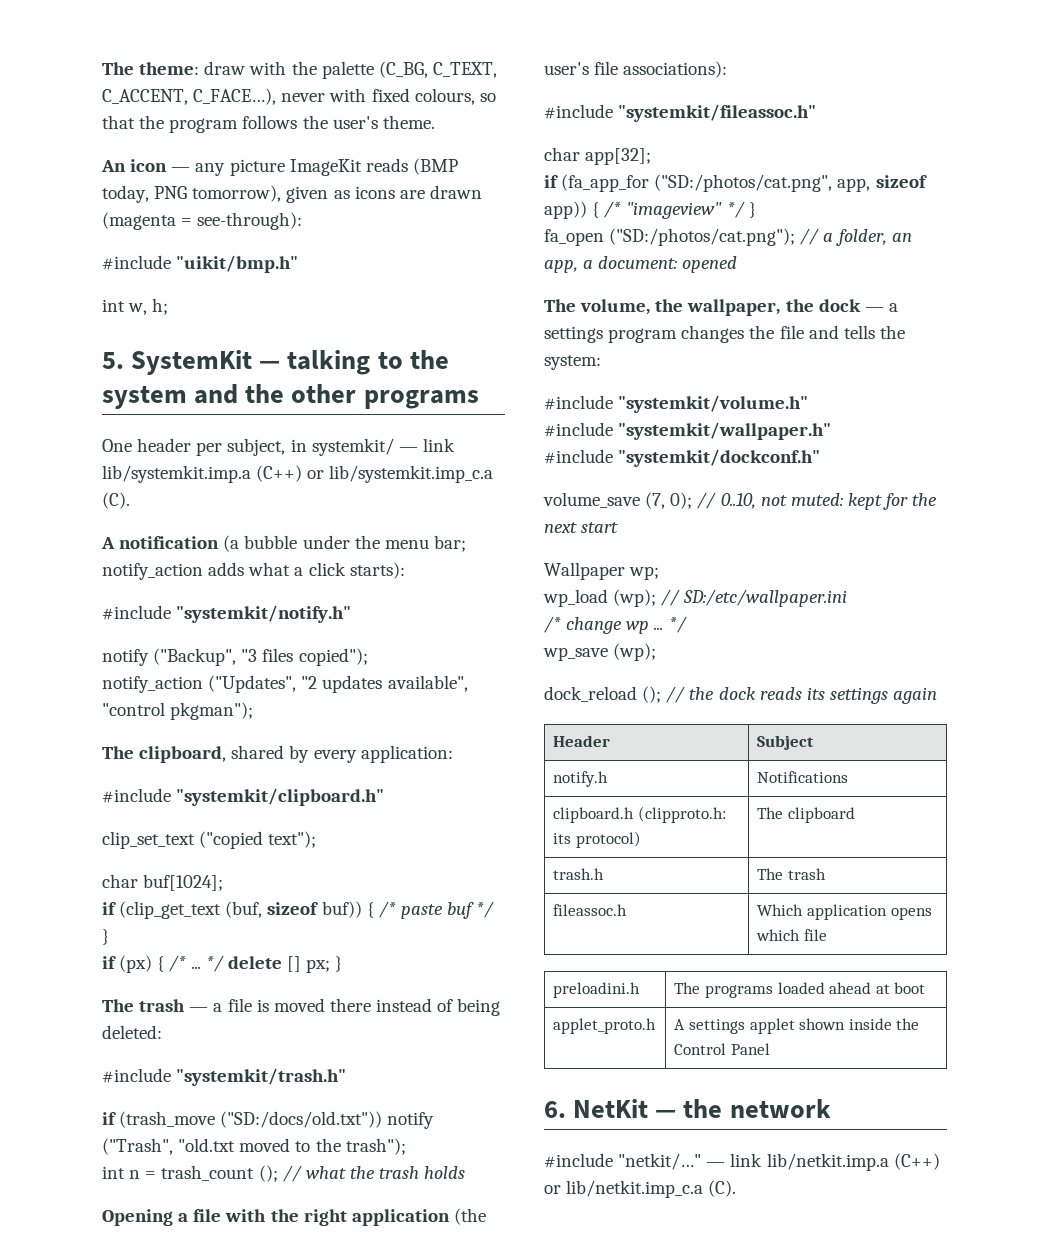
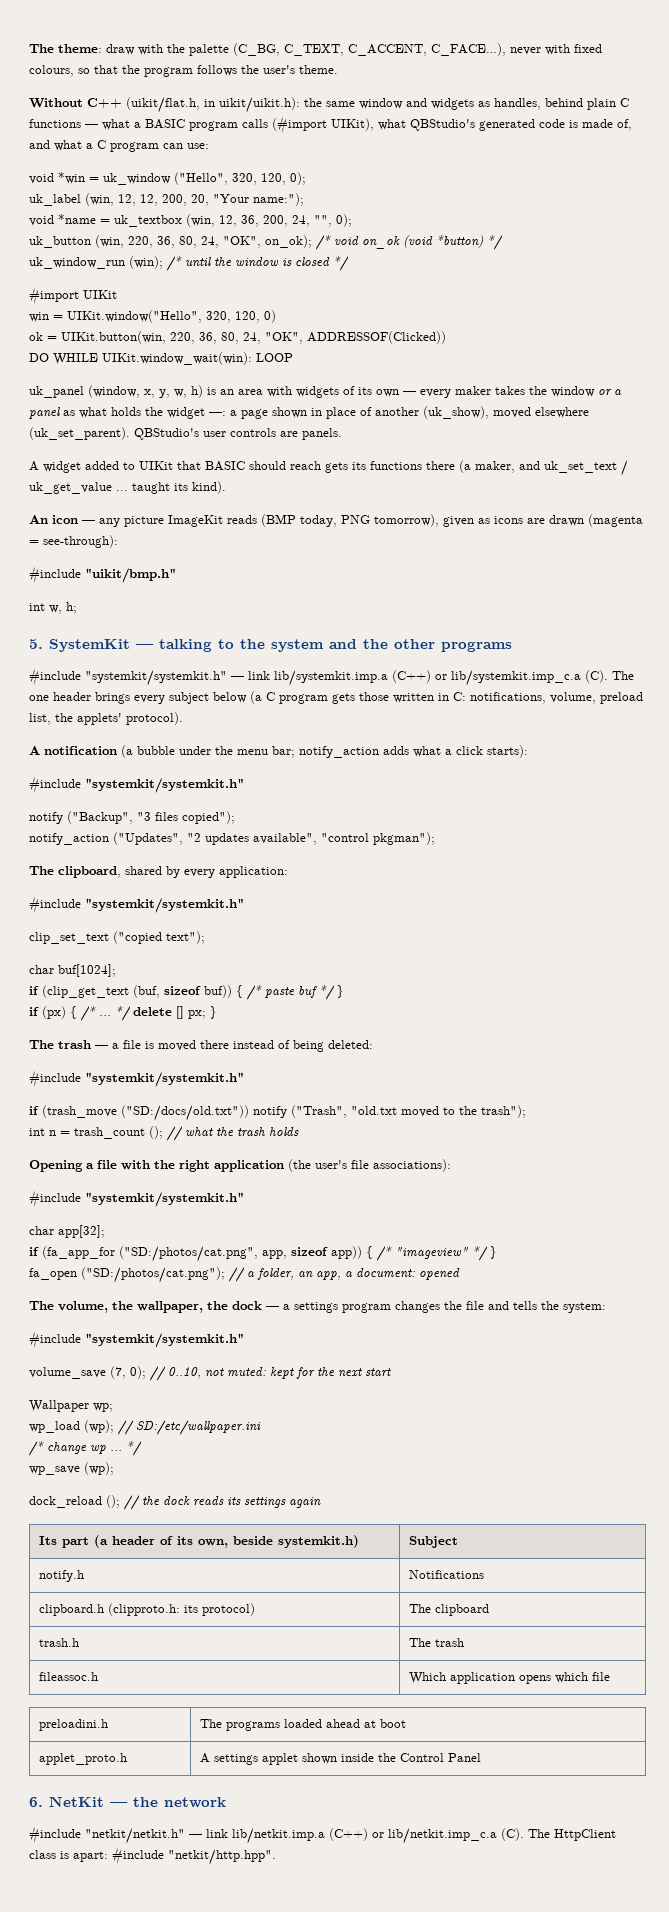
(435, 122) none -> [29,97,629,113] [29,116,632,133] [29,140,209,152] [29,172,306,185] [29,193,304,206] [29,214,352,227] [29,235,503,250] [29,256,349,271] [29,287,117,304] [29,310,276,323] [29,331,446,344] [29,352,293,365] [29,385,621,398] [29,406,589,419] [29,427,342,440] [29,460,628,476] [29,481,226,494] // Without C++ (uikit/flat.h, in uikit/uikit.h): the same window and widgets as handles, behind plain C functions — what a BASIC program calls (#import UIKit), what QBStudio's generated code is made of, and what a C program can use: // void *win = uk_window ("Hello", 320, 120, 0); // uk_label (win, 12, 12, 200, 20, "Your name:"); // void *name = uk_textbox (win, 12, 36, 200, 24, "", 0); // uk_button (win, 220, 36, 80, 24, "OK", on_ok); /* void on_ok (void *button) */ // uk_window_run (win); /* until the window is closed */ // #import UIKit // win = UIKit.window("Hello", 320, 120, 0) // ok = UIKit.button(win, 220, 36, 80, 24, "OK", ADDRESSOF(Clicked)) // DO WHILE UIKit.window_wait(win): LOOP // uk_panel (window, x, y, w, h) is an area with widgets of its own — every maker takes the window or a panel as what holds the widget —: a page shown in place of another (uk_show), moved elsewhere (uk_set_parent). QBStudio's user controls are panels. // A widget added to UIKit that BASIC should reach gets its functions there (a maker, and uk_set_text / uk_get_value ... taught its kind).
[102,438,394,456] One header per subject, in systemkit/ -> [29,668,227,686] #include "systemkit/systemkit.h"
(130, 500) none -> [612,671,634,680] [29,691,643,704] [29,712,183,725] The one header brings every subject below (a C program gets those written in C: notifications, volume, preload list, the applets' protocol).
[176,605,352,623] "systemkit/notify.h" -> [85,778,244,793] "systemkit/systemkit.h"
[176,788,385,806] "systemkit/clipboard.h" -> [85,898,244,913] "systemkit/systemkit.h"
[176,1068,347,1086] "systemkit/trash.h" -> [85,1072,244,1087] "systemkit/systemkit.h"
[618,104,817,122] "systemkit/fileassoc.h" -> [85,1192,244,1207] "systemkit/systemkit.h"
[618,395,809,413] [544,422,832,440] [544,449,821,467] "systemkit/volume.h" // #include "systemkit/wallpaper.h" // #include "systemkit/dockconf.h" -> [85,1333,244,1348] "systemkit/systemkit.h"
[553,735,611,747] Header -> [38,1535,359,1548] Its part (a header of its own, beside systemkit.h)
[618,1153,702,1170] "netkit/…" -> [85,1828,185,1844] "netkit/netkit.h"
(737, 1188) none -> [528,1829,616,1841] [29,1847,276,1865] The HttpClient class is apart: #include "netkit/http.hpp".

